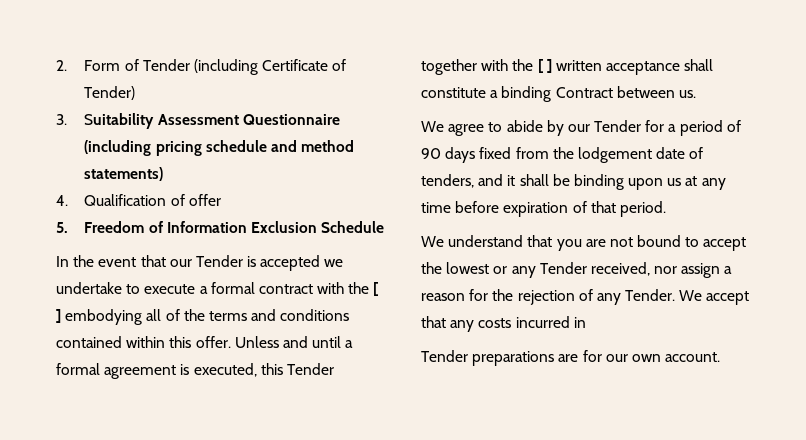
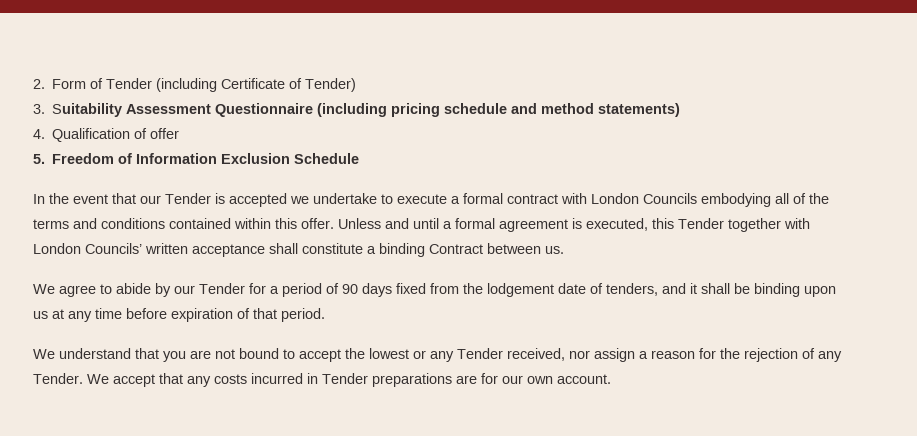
[348,282,380,296] [56,309,61,323] the [ ] -> [591,193,697,204] London Councils
[512,59,552,73] the [ ] -> [33,243,142,254] London Councils’
(586, 322) // -> (318, 378) none

